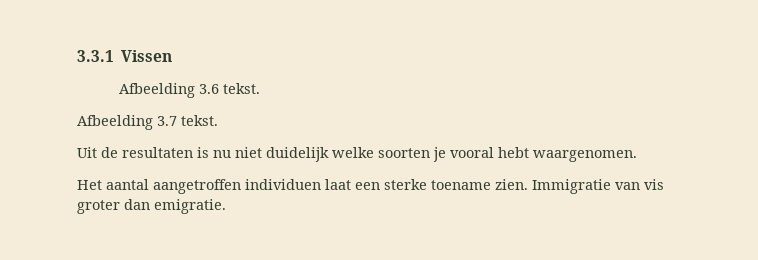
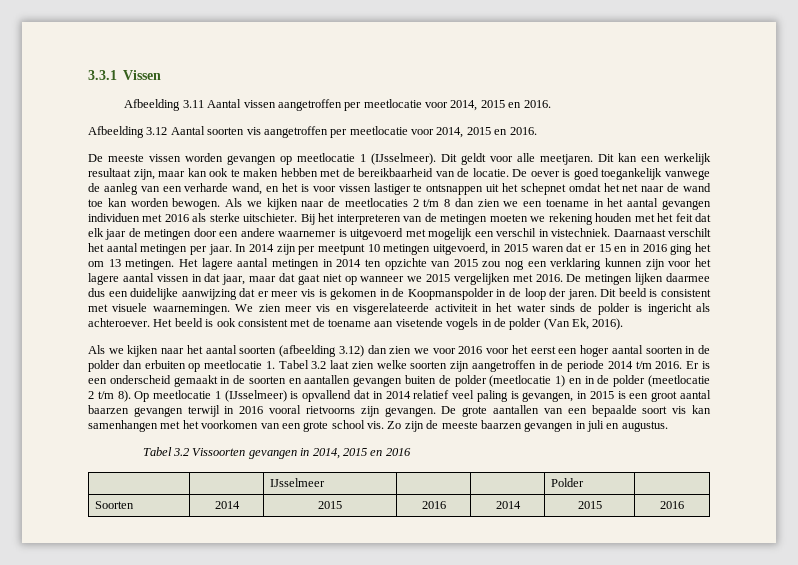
[198,83,260,94] [77,115,218,130] [77,147,637,162] [77,179,664,194] [77,199,226,214] 3.6 tekst. // Afbeelding 3.7 tekst. // Uit de resultaten is nu niet duidelijk welke soorten je vooral hebt waargenomen. // Het aantal aangetroffen individuen laat een sterke toename zien. Immigratie van vis groter dan emigratie. -> [182,99,551,111] [88,126,537,138] [88,153,711,165] [88,168,710,180] [88,183,712,195] [88,198,712,210] [88,213,712,225] [88,228,712,240] [88,243,712,255] [88,258,711,270] [88,273,711,285] [88,288,711,300] [88,303,711,315] [88,318,624,330] [88,345,711,357] [88,360,711,372] [88,375,710,387] [88,390,711,402] [88,405,711,417] [88,420,668,432] [142,447,411,459] [269,478,325,487] [550,478,584,487] [94,501,134,509] [214,501,240,509] [318,501,342,509] [421,501,446,509] [495,501,521,509] [577,501,602,509] [660,501,684,509] 3.11 Aantal vissen aangetroffen per meetlocatie voor 2014, 2015 en 2016. // Afbeelding 3.12 Aantal soorten vis aangetroffen per meetlocatie voor 2014, 2015 en 2016. // De meeste vissen worden gevangen op meetlocatie 1 (IJsselmeer). Dit geldt voor alle meetjaren. Dit kan een werkelijk resultaat zijn, maar kan ook te maken hebben met de bereikbaarheid van de locatie. De oever is goed toegankelijk vanwege de aanleg van een verharde wand, en het is voor vissen lastiger te ontsnappen uit het schepnet omdat het net naar de wand toe kan worden bewogen. Als we kijken naar de meetlocaties 2 t/m 8 dan zien we een toename in het aantal gevangen individuen met 2016 als sterke uitschieter. Bij het interpreteren van de metingen moeten we rekening houden met het feit dat elk jaar de metingen door een andere waarnemer is uitgevoerd met mogelijk een verschil in vistechniek. Daarnaast verschilt het aantal metingen per jaar. In 2014 zijn per meetpunt 10 metingen uitgevoerd, in 2015 waren dat er 15 en in 2016 ging het om 13 metingen. Het lagere aantal metingen in 2014 ten opzichte van 2015 zou nog een verklaring kunnen zijn voor het lagere aantal vissen in dat jaar, maar dat gaat niet op wanneer we 2015 vergelijken met 2016. De metingen lijken daarmee dus een duidelijke aanwijzing dat er meer vis is gekomen in de Koopmanspolder in de loop der jaren. Dit beeld is consistent met visuele waarnemingen. We zien meer vis en visgerelateerde activiteit in het water sinds de polder is ingericht als achteroever. Het beeld is ook consistent met de toename aan visetende vogels in de polder (Van Ek, 2016). // Als we kijken naar het aantal soorten (afbeelding 3.12) dan zien we voor 2016 voor het eerst een hoger aantal soorten in de polder dan erbuiten op meetlocatie 1. Tabel 3.2 laat zien welke soorten zijn aangetroffen in de periode 2014 t/m 2016. Er is een onderscheid gemaakt in de soorten en aantallen gevangen buiten de polder (meetlocatie 1) en in de polder (meetlocatie 2 t/m 8). Op meetlocatie 1 (IJsselmeer) is opvallend dat in 2014 relatief veel paling is gevangen, in 2015 is een groot aantal baarzen gevangen terwijl in 2016 vooral rietvoorns zijn gevangen. De grote aantallen van een bepaalde soort vis kan samenhangen met het voorkomen van een grote school vis. Zo zijn de meeste baarzen gevangen in juli en augustus. // Tabel 3.2 Vissoorten gevangen in 2014, 2015 en 2016 // | | IJsselmeer | | | Polder | // Soorten | 2014 | 2015 | 2016 | 2014 | 2015 | 2016

